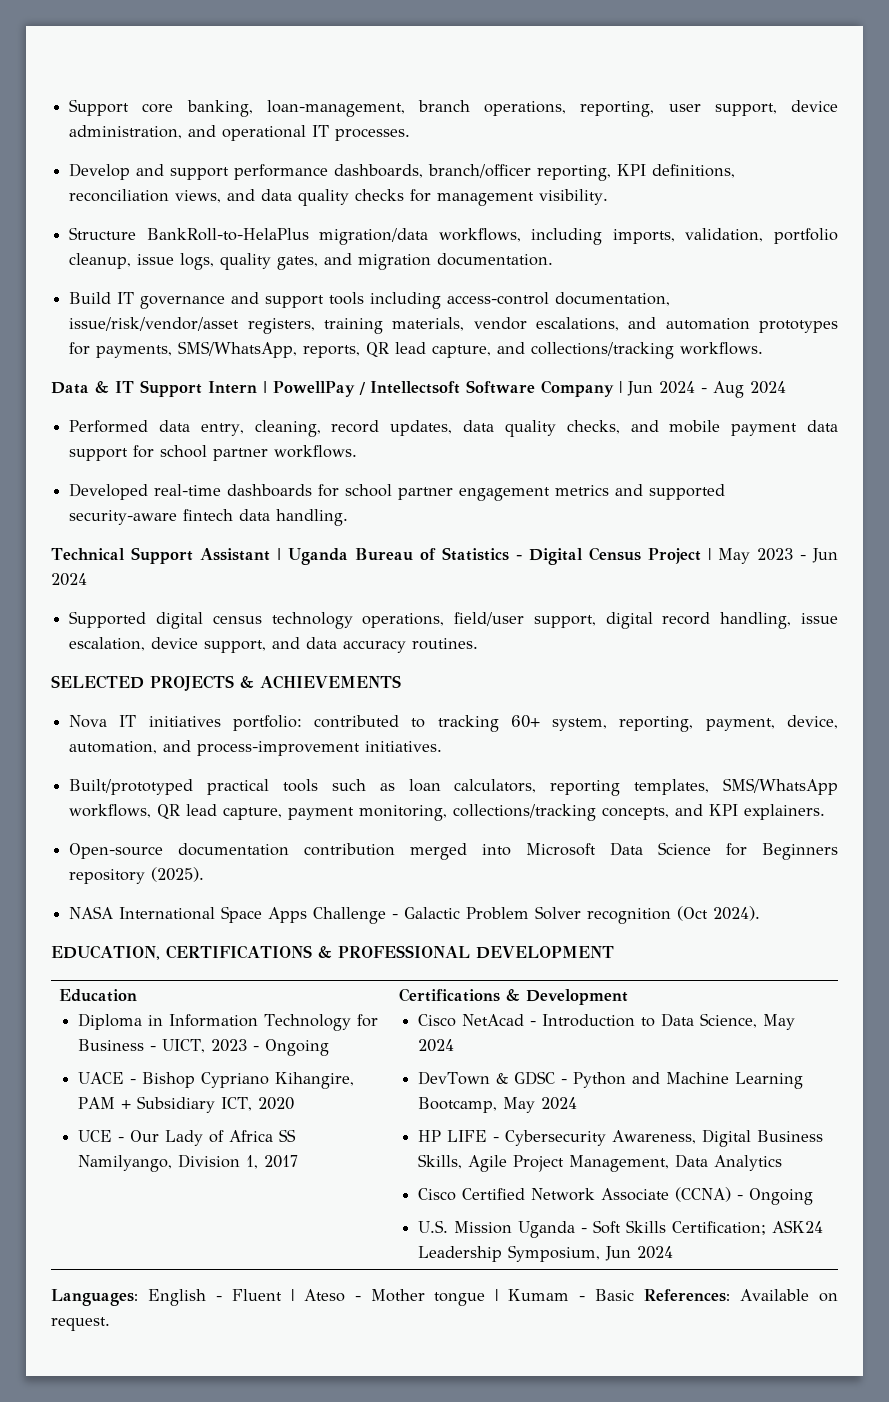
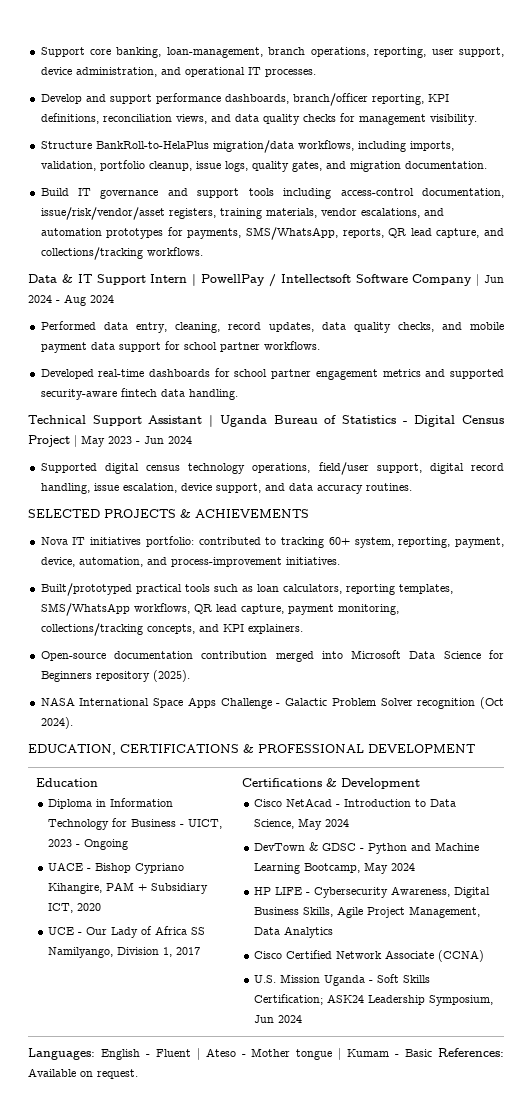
[736,1188,813,1205] - Ongoing -> (485, 956) none

